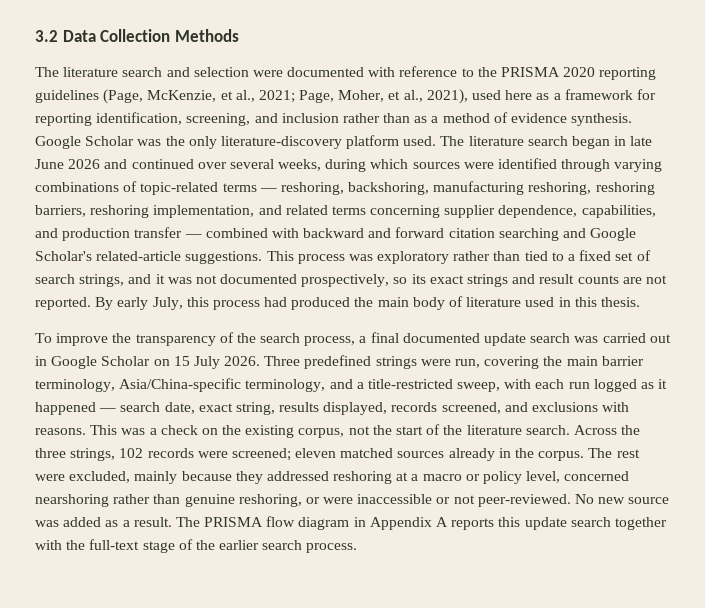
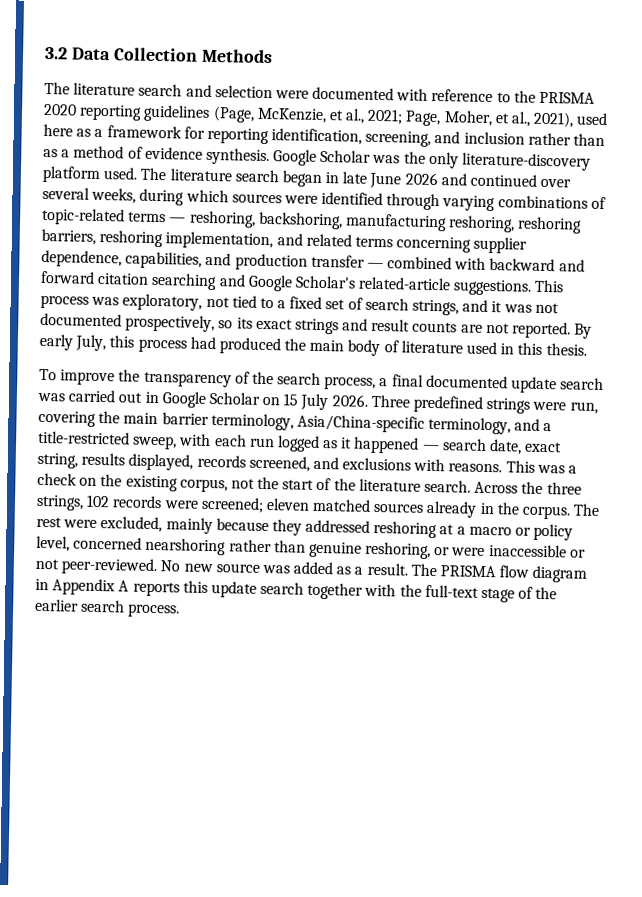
[377,251,521,264] exploratory rather than -> [122,293,230,311] exploratory, not

